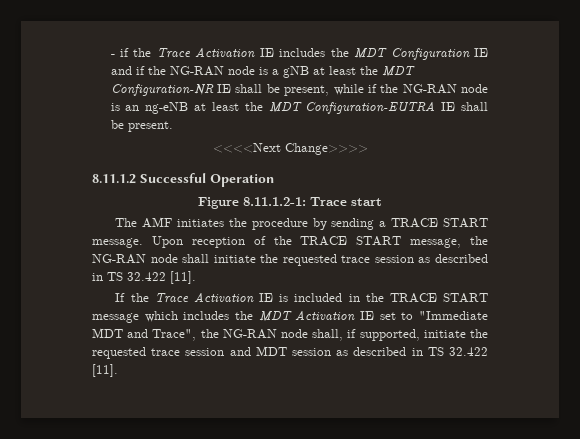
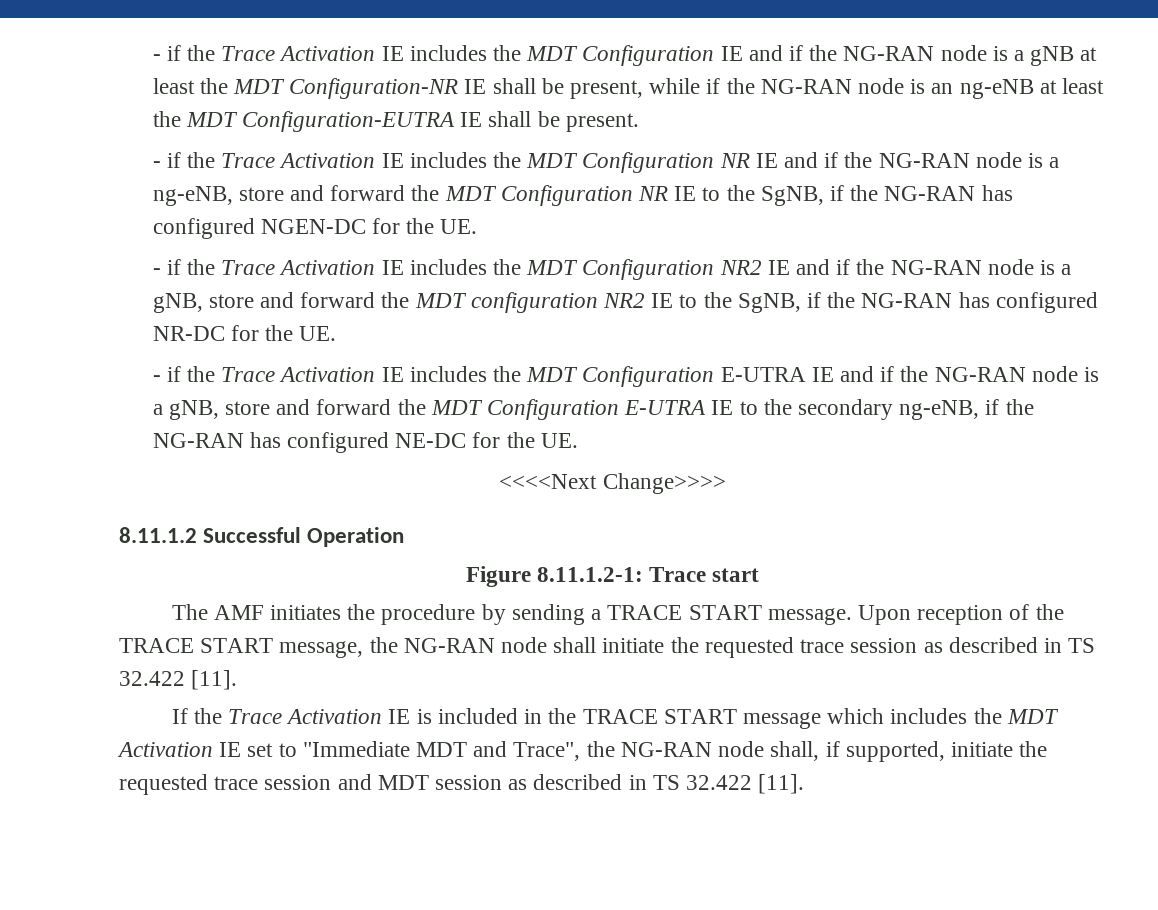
(173, 126) none -> [152,152,1060,173] [152,185,1013,206] [152,218,478,239] [152,259,1072,280] [152,292,1098,313] [152,325,337,341] [152,366,1100,387] [152,399,1034,420] [152,432,578,453] // - if the Trace Activation IE includes the MDT Configuration NR IE and if the NG-RAN node is a ng-eNB, store and forward the MDT Configuration NR IE to the SgNB, if the NG-RAN has configured NGEN-DC for the UE. // - if the Trace Activation IE includes the MDT Configuration NR2 IE and if the NG-RAN node is a gNB, store and forward the MDT configuration NR2 IE to the SgNB, if the NG-RAN has configured NR-DC for the UE. // - if the Trace Activation IE includes the MDT Configuration E-UTRA IE and if the NG-RAN node is a gNB, store and forward the MDT Configuration E-UTRA IE to the secondary ng-eNB, if the NG-RAN has configured NE-DC for the UE.

